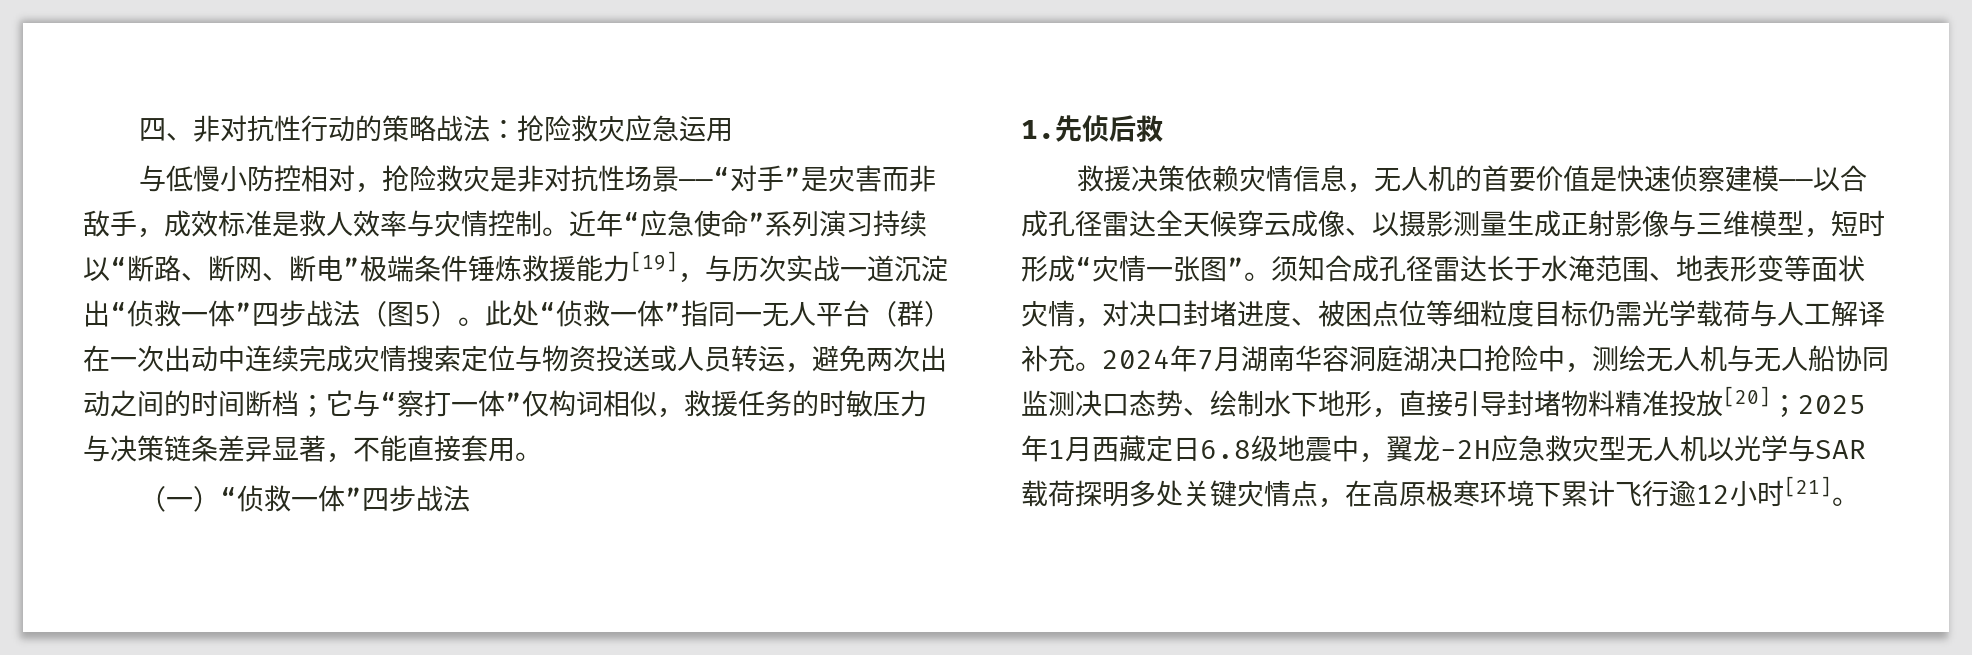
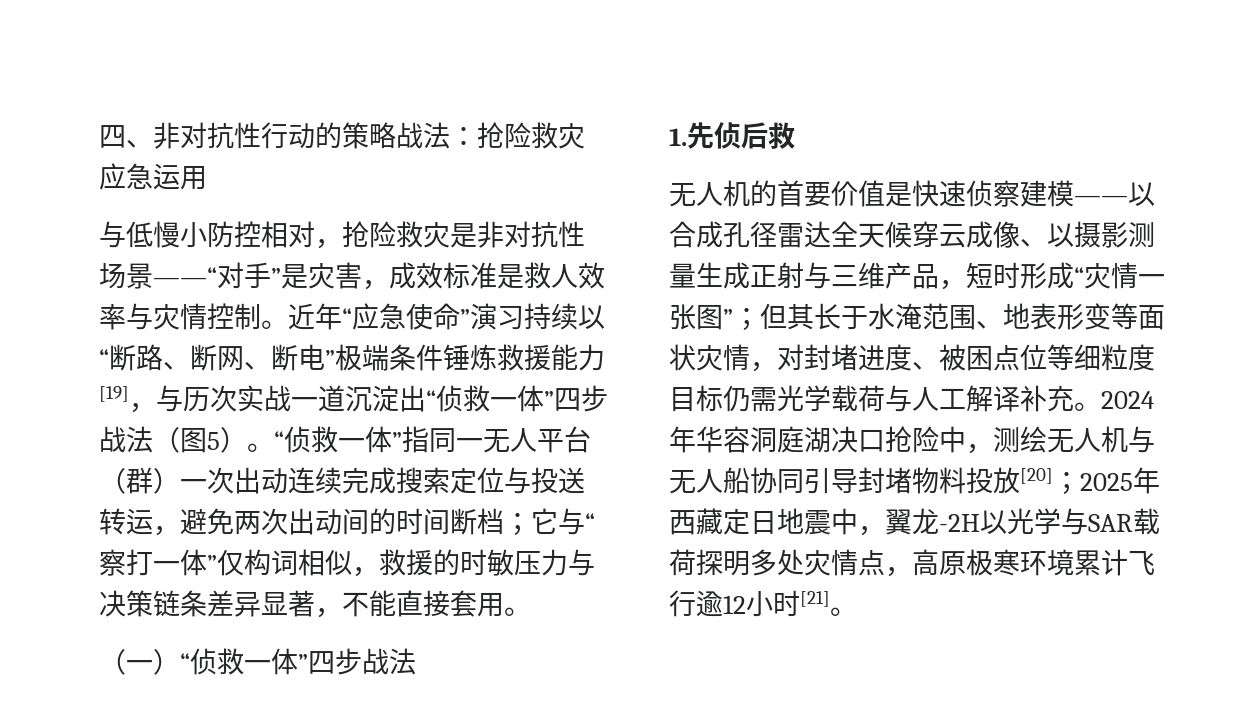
[882,165,937,192] [83,210,137,237] 而非敌手 -> (362, 275) none
[765,211,819,237] 系列 -> (470, 318) none
[485,300,539,327] 此处 -> (274, 447) none
[83,345,110,372] 在 -> (180, 481) none
[218,345,245,372] 中 -> (288, 481) none
[353,345,407,372] 灾情 -> (396, 480) none
[542,345,731,372] 物资投送或人员 -> [531,467,585,494] 投送
[110,390,137,417] 之 -> (342, 522) none
[738,390,792,417] 任务 -> (433, 562) none
[1077,165,1375,193] 救援决策依赖灾情信息， -> (795, 135) none
[1615,210,1804,237] 影像与三维模型 -> [804,262,939,289] 与三维产品
[1244,255,1487,282] 。须知合成孔径雷达 -> [733,303,814,331] ；但其
[1129,300,1183,327] 决口 -> (804, 357) none
[1197,345,1295,372] 7月湖南 -> (696, 439) none
[1021,390,1453,418] 监测决口态势、绘制水下地形，直接 -> (804, 481) none
[1615,390,1669,417] 精准 -> (966, 480) none
[1048,437,1092,462] 1月 -> (1160, 480) none
[1200,435,1278,462] 6.8级 -> (777, 522) none
[1491,435,1707,462] 应急救灾型无人机 -> (980, 523) none
[1183,480,1237,507] 关键 -> (804, 562) none
[1345,480,1372,507] 在 -> (912, 572) none
[1534,482,1561,507] 下 -> (1074, 562) none

